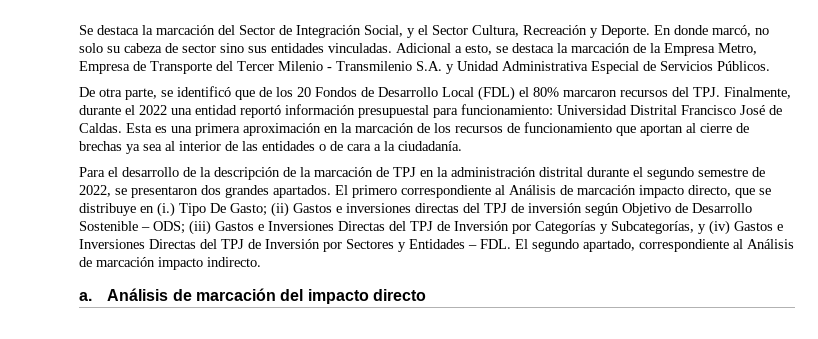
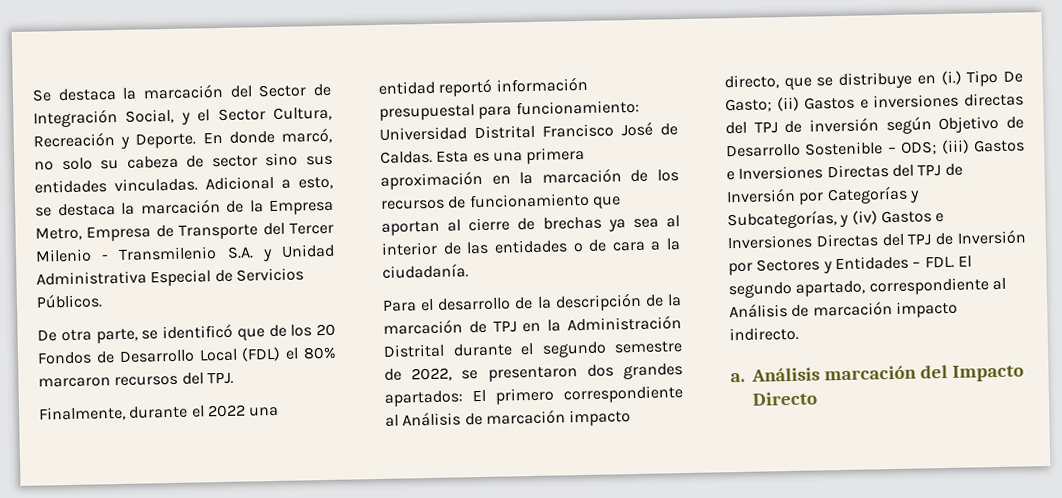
(720, 92) none -> (234, 378) //
[451,167,583,177] administración distrital -> [567,315,682,332] [383,343,445,358] Administración Distrital
[273,185,331,198] apartados. -> [384,390,464,407] apartados:
[172,288,426,304] de marcación del impacto directo -> [823,364,1024,382] [752,391,818,406] marcación del Impacto Directo

